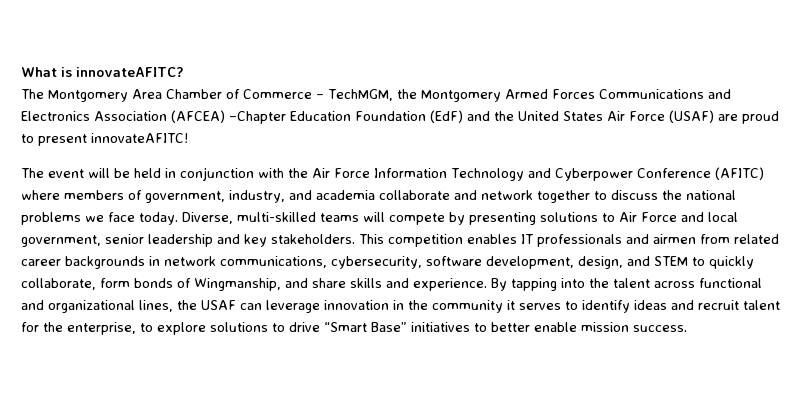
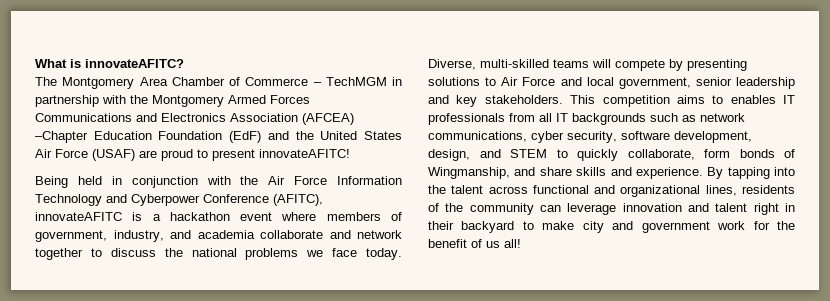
[328,89,393,101] TechMGM, -> [325,77,402,86] [35,95,126,107] TechMGM in partnership with
[21,168,130,178] The event will be -> [35,176,68,188] Being
[714,167,764,180] (AFITC) -> [273,194,323,206] [35,212,273,221] (AFITC), innovateAFITC is a hackathon event
(463, 240) none -> [676,95,724,104] aims to
[626,234,779,244] [21,256,422,269] and airmen from related career backgrounds in network communications, cybersecurity, -> [509,113,745,125] [428,131,617,143] from all IT backgrounds such as network communications, cyber security,
[177,300,780,313] [21,322,687,335] the USAF can leverage innovation in the community it serves to identify ideas and recruit talent for the enterprise, to explore solutions to drive “Smart Base” initiatives to better enable mission success. -> [742,185,795,194] [428,203,795,215] [428,221,795,233] [428,239,521,248] residents of the community can leverage innovation and talent right in their backyard to make city and government work for the benefit of us all!

